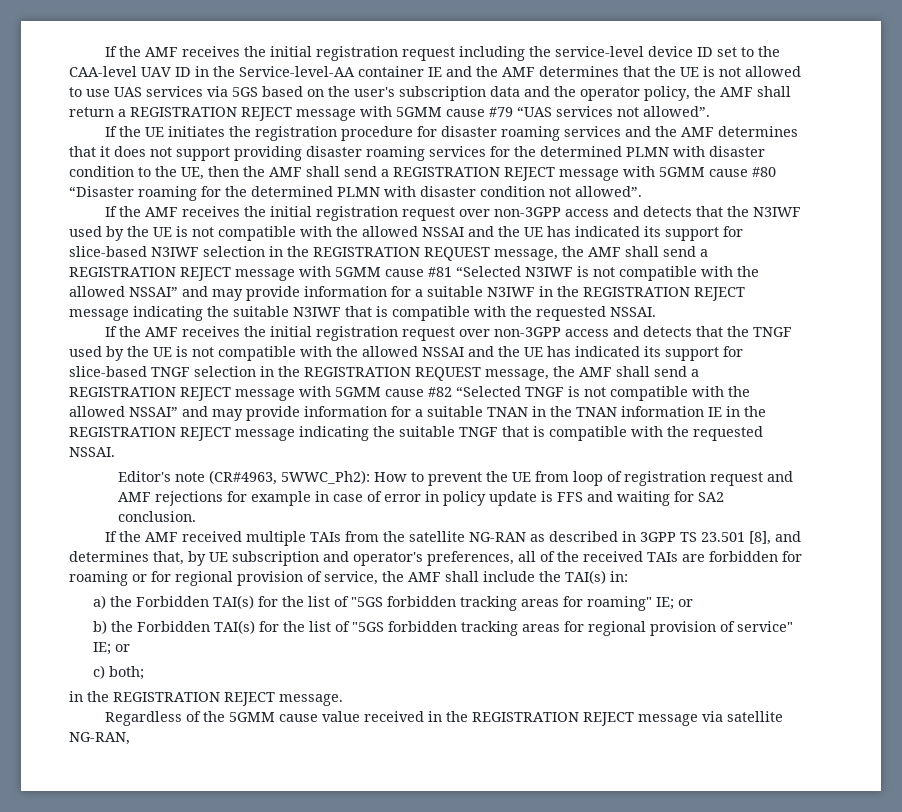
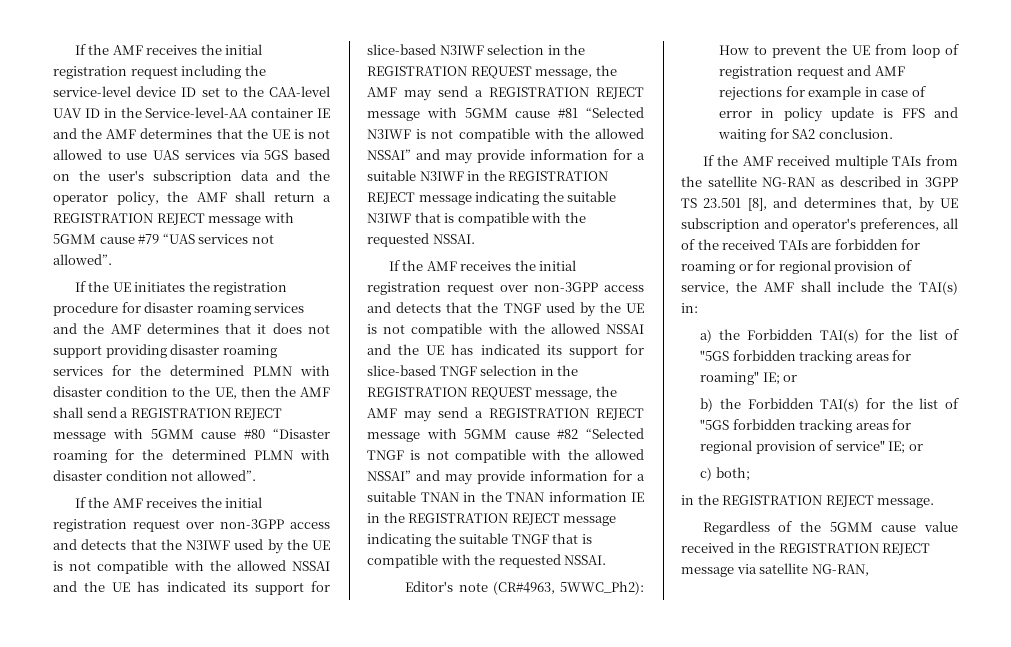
[625,246,659,257] shall -> [404,90,432,101] may
[616,366,650,377] shall -> [404,411,432,422] may

